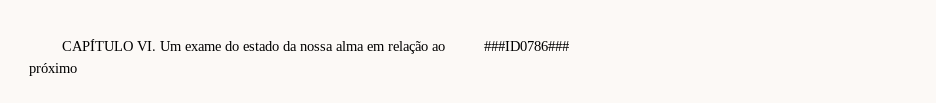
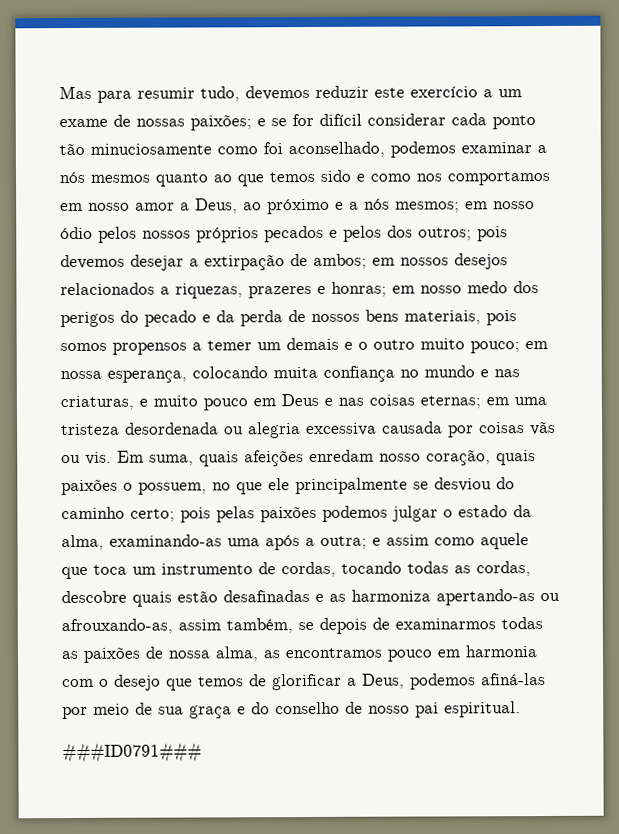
[61,39,445,54] [29,63,77,76] [484,41,569,51] CAPÍTULO VI. Um exame do estado da nossa alma em relação ao próximo // ###ID0786### -> [59,85,522,103] [59,113,536,131] [59,141,547,158] [59,169,551,187] [60,198,535,215] [60,225,508,243] [60,253,508,271] [60,281,539,299] [60,309,517,328] [60,337,548,355] [60,365,520,383] [60,393,547,411] [61,420,556,439] [61,449,536,467] [61,477,515,496] [61,505,532,523] [61,533,529,551] [61,561,531,580] [61,589,560,607] [61,617,543,635] [61,645,538,663] [62,673,546,691] [62,701,521,720] [62,742,202,764] Mas para resumir tudo, devemos reduzir este exercício a um exame de nossas paixões; e se for difícil considerar cada ponto tão minuciosamente como foi aconselhado, podemos examinar a nós mesmos quanto ao que temos sido e como nos comportamos em nosso amor a Deus, ao próximo e a nós mesmos; em nosso ódio pelos nossos próprios pecados e pelos dos outros; pois devemos desejar a extirpação de ambos; em nossos desejos relacionados a riquezas, prazeres e honras; em nosso medo dos perigos do pecado e da perda de nossos bens materiais, pois somos propensos a temer um demais e o outro muito pouco; em nossa esperança, colocando muita confiança no mundo e nas criaturas, e muito pouco em Deus e nas coisas eternas; em uma tristeza desordenada ou alegria excessiva causada por coisas vãs ou vis. Em suma, quais afeições enredam nosso coração, quais paixões o possuem, no que ele principalmente se desviou do caminho certo; pois pelas paixões podemos julgar o estado da alma, examinando-as uma após a outra; e assim como aquele que toca um instrumento de cordas, tocando todas as cordas, descobre quais estão desafinadas e as harmoniza apertando-as ou afrouxando-as, assim também, se depois de examinarmos todas as paixões de nossa alma, as encontramos pouco em harmonia com o desejo que temos de glorificar a Deus, podemos afiná-las por meio de sua graça e do conselho de nosso pai espiritual. // ###ID0791###

